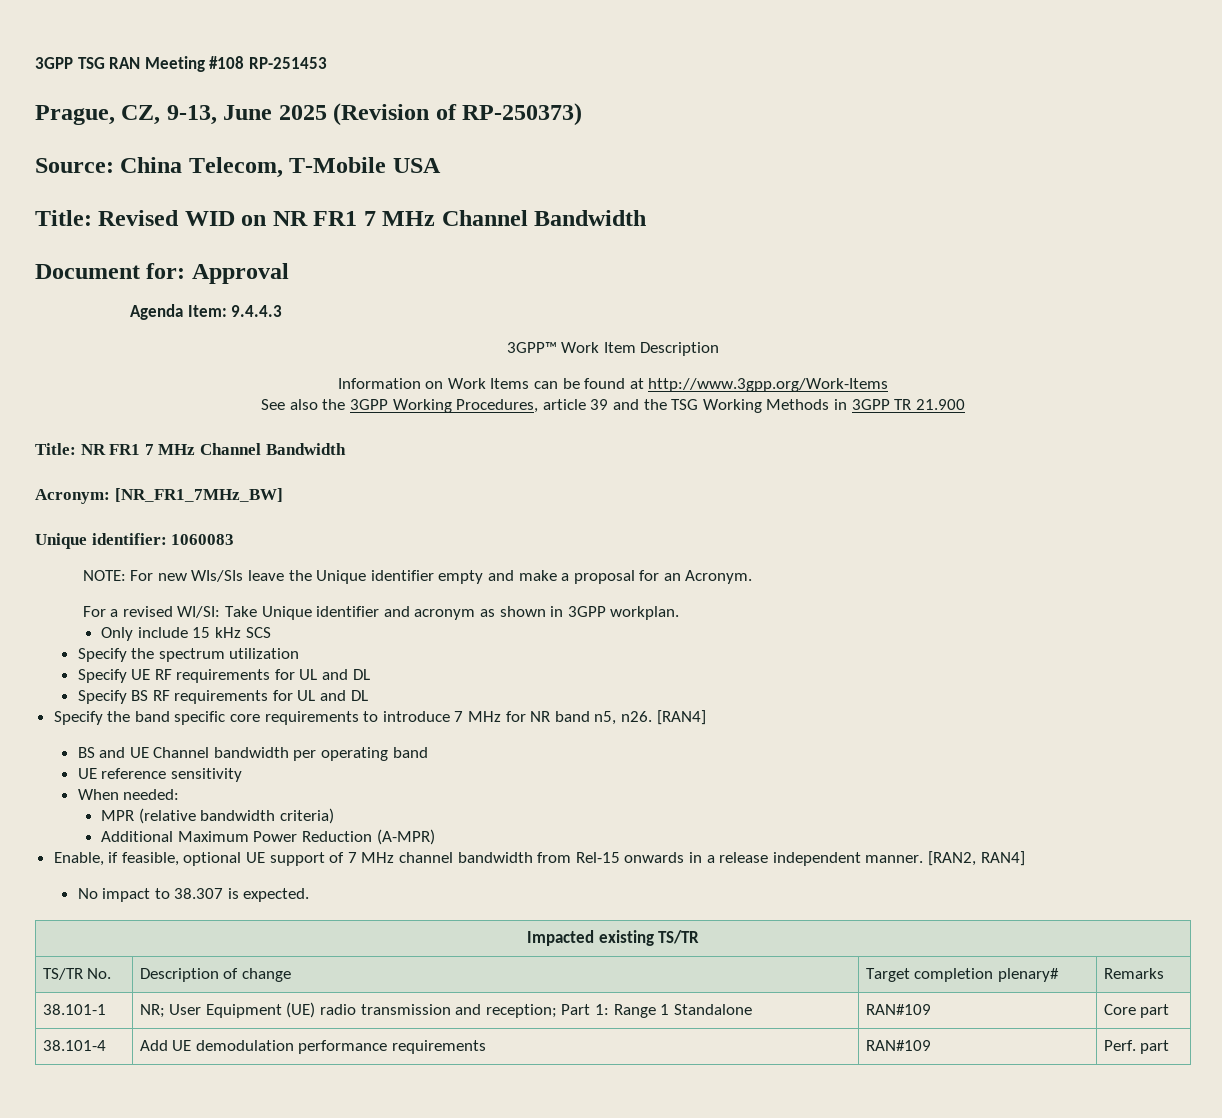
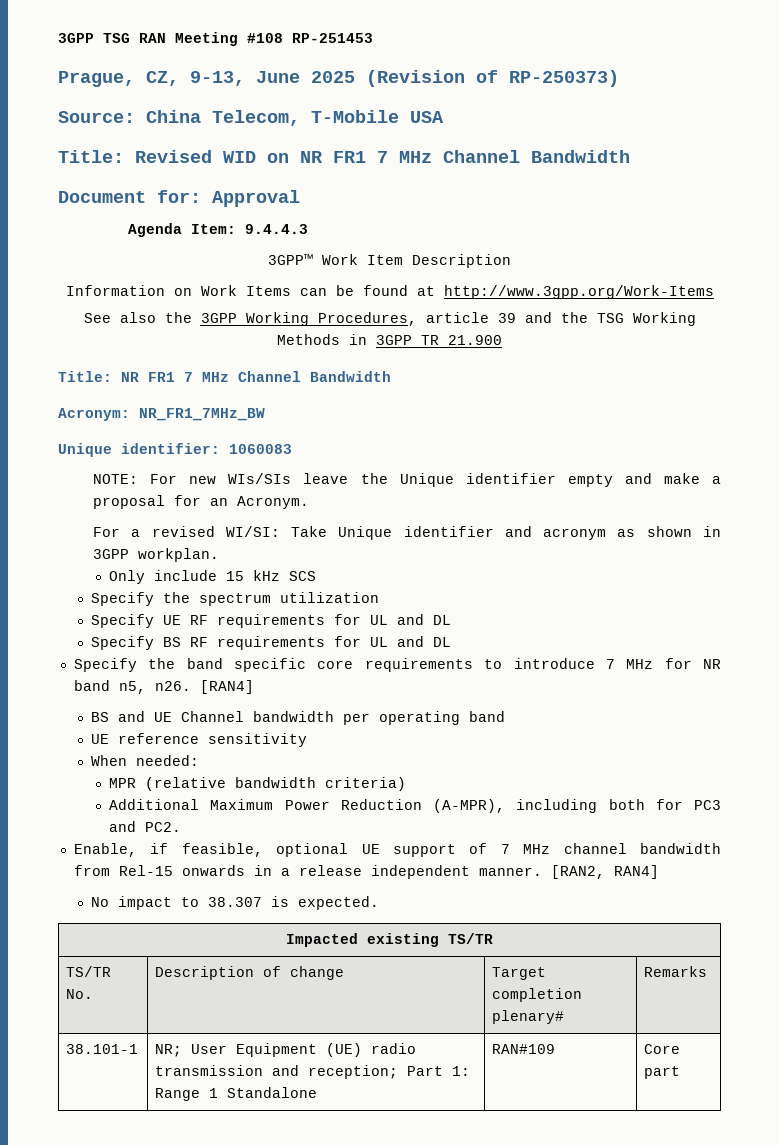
[114,488,283,502] [NR_FR1_7MHz_BW] -> [139,408,265,421] NR_FR1_7MHz_BW
[376,829,435,845] (A-MPR) -> [433,799,722,813] [109,821,182,832] (A-MPR), including both for PC3 and PC2.
[42,1040,106,1051] [139,1040,486,1054] [865,1040,931,1051] [1103,1040,1170,1054] // 38.101-4 | Add UE demodulation performance requirements | RAN#109 | Perf. part -> (680, 1072) none

